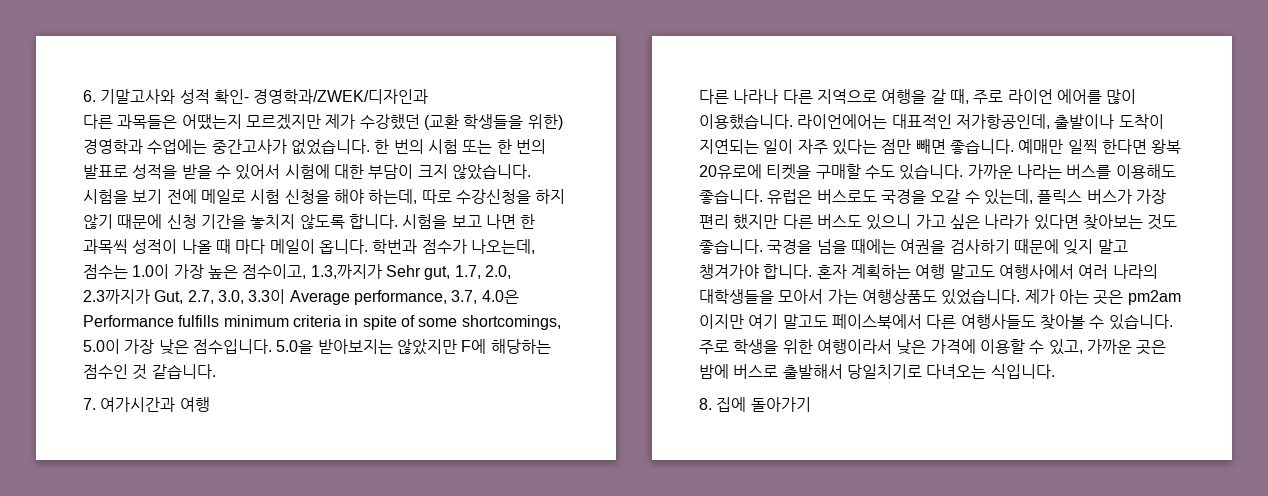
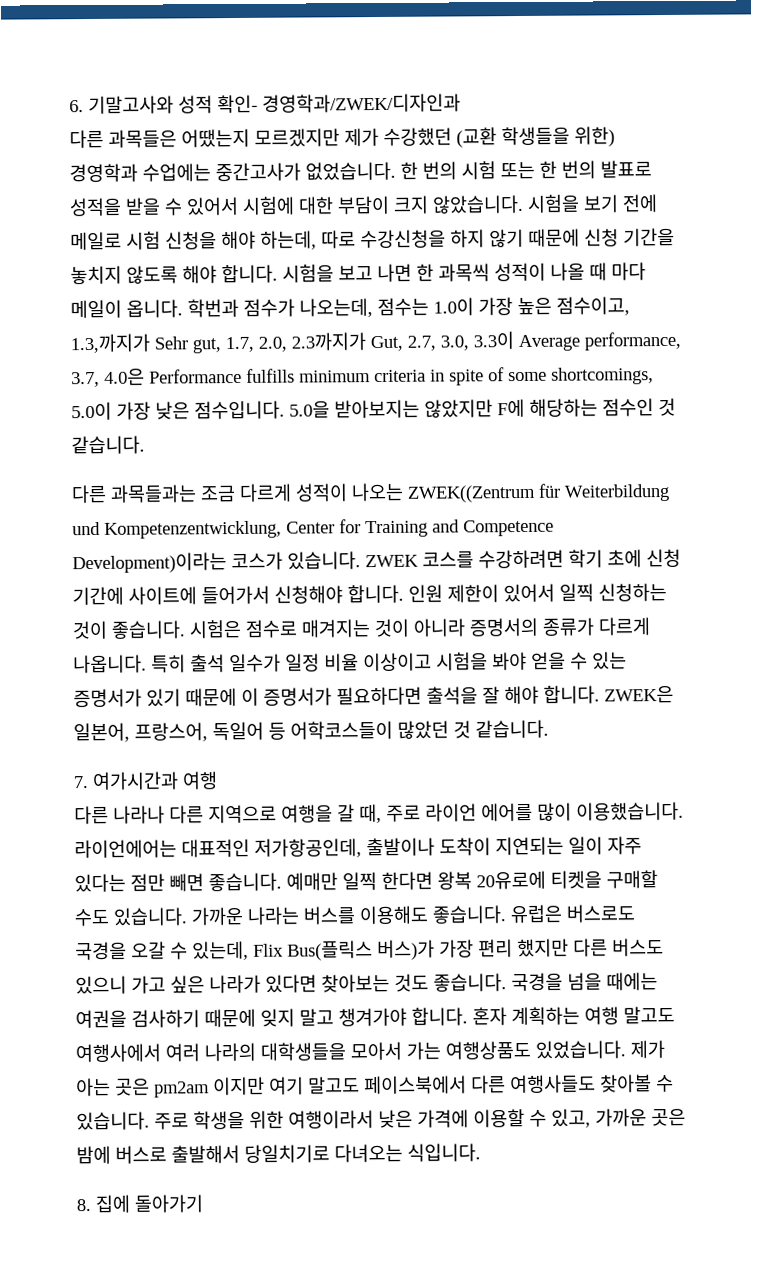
(345, 221) none -> [182,265,217,284] 해야
(216, 371) none -> [71,482,670,504] [72,519,554,539] [72,548,681,574] [72,582,667,606] [72,617,650,640] [73,651,627,674] [73,685,674,708] [73,719,549,743] // 다른 과목들과는 조금 다르게 성적이 나오는 ZWEK((Zentrum für Weiterbildung und Kompetenzentwicklung, Center for Training and Competence Development)이라는 코스가 있습니다. ZWEK 코스를 수강하려면 학기 초에 신청 기간에 사이트에 들어가서 신청해야 합니다. 인원 제한이 있어서 일찍 신청하는 것이 좋습니다. 시험은 점수로 매겨지는 것이 아니라 증명서의 종류가 다르게 나옵니다. 특히 출석 일수가 일정 비율 이상이고 시험을 봐야 얻을 수 있는 증명서가 있기 때문에 이 증명서가 필요하다면 출석을 잘 해야 합니다. ZWEK은 일본어, 프랑스어, 독일어 등 어학코스들이 많았던 것 같습니다.
[1037,189,1132,204] 플릭스 버스가 -> [253,939,435,961] Flix Bus(플릭스 버스)가

